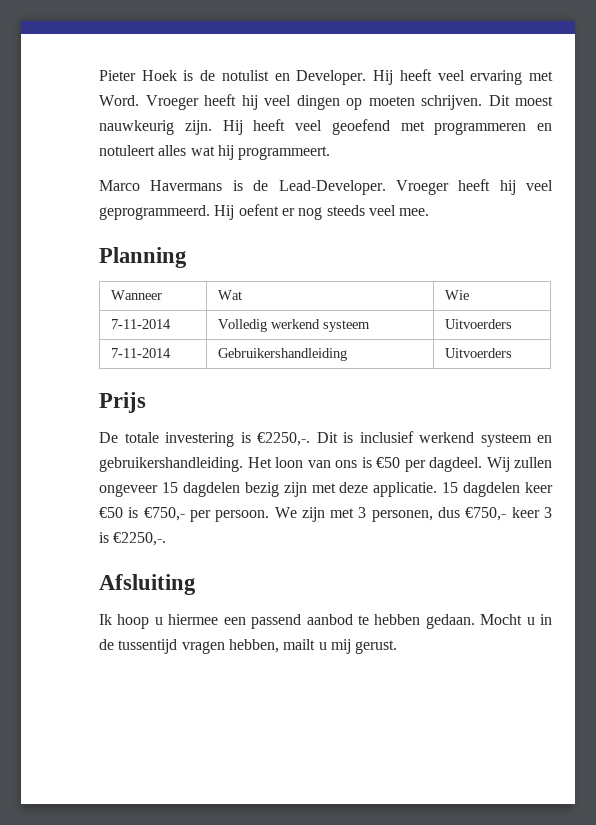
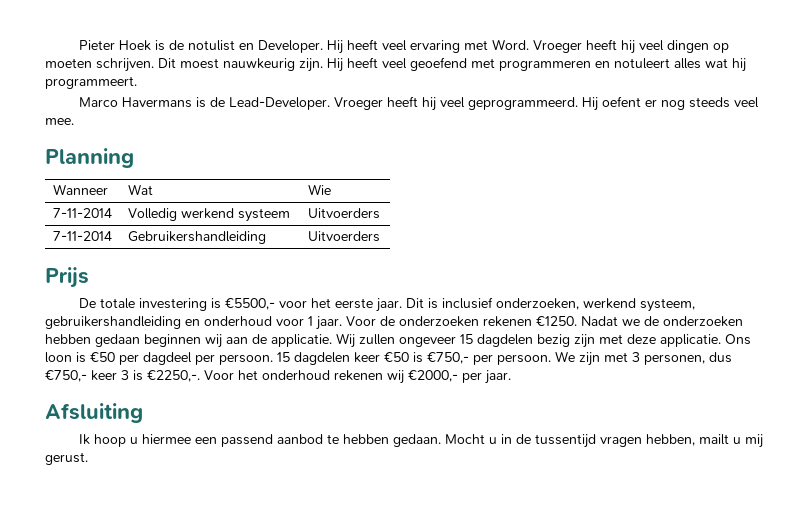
[257,431,552,447] [99,457,482,472] €2250,-. Dit is inclusief werkend systeem en gebruikershandleiding. Het loon van ons is €50 per dagdeel. -> [225,297,696,312] [45,316,743,330] [45,334,332,348] €5500,- voor het eerste jaar. Dit is inclusief onderzoeken, werkend systeem, gebruikershandleiding en onderhoud voor 1 jaar. Voor de onderzoeken rekenen €1250. Nadat we de onderzoeken hebben gedaan beginnen wij aan de applicatie.
(438, 489) none -> [725,334,751,345] [45,352,273,365] Ons loon is €50 per dagdeel per persoon.
(167, 539) none -> [204,370,511,384] Voor het onderhoud rekenen wij €2000,- per jaar.

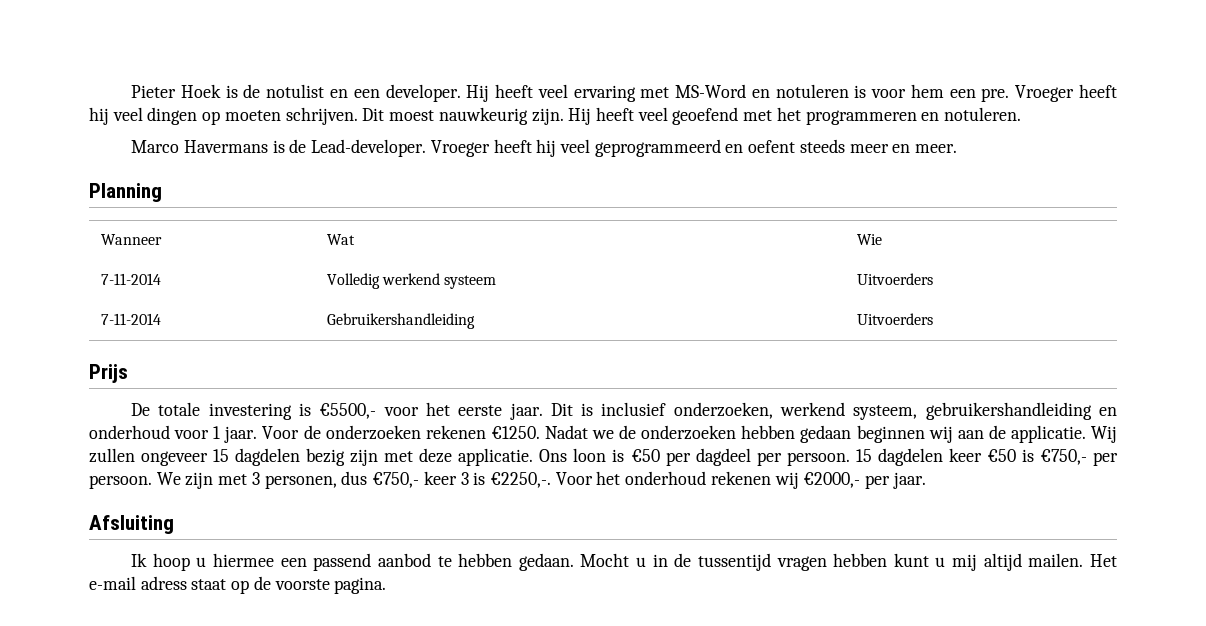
[258,40,324,53] Developer. -> [353,84,461,102] een developer.
[492,39,530,50] Word. -> [675,84,1010,102] MS-Word en notuleren is voor hem een pre.
(495, 63) none -> [776,107,801,121] het
[614,58,746,72] [45,76,137,89] notuleert alles wat hij programmeert. -> [944,107,1022,121] notuleren.
[229,96,760,111] [45,118,74,125] Lead-Developer. Vroeger heeft hij veel geprogrammeerd. Hij oefent er nog steeds veel mee. -> [311,139,958,157] Lead-developer. Vroeger heeft hij veel geprogrammeerd en oefent steeds meer en meer.
[646,434,764,448] [45,452,88,465] hebben, mailt u mij gerust. -> [833,553,1118,571] [89,576,387,594] hebben kunt u mij altijd mailen. Het e-mail adress staat op de voorste pagina.

